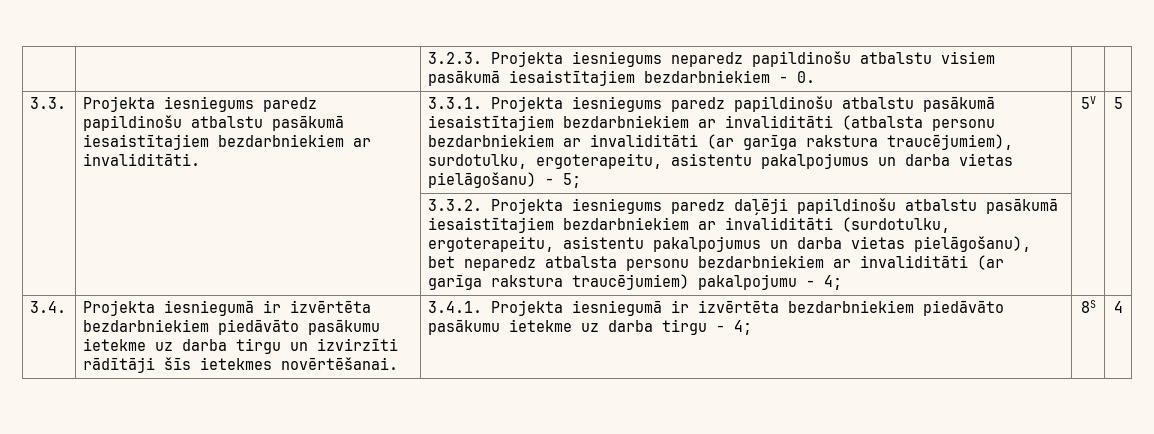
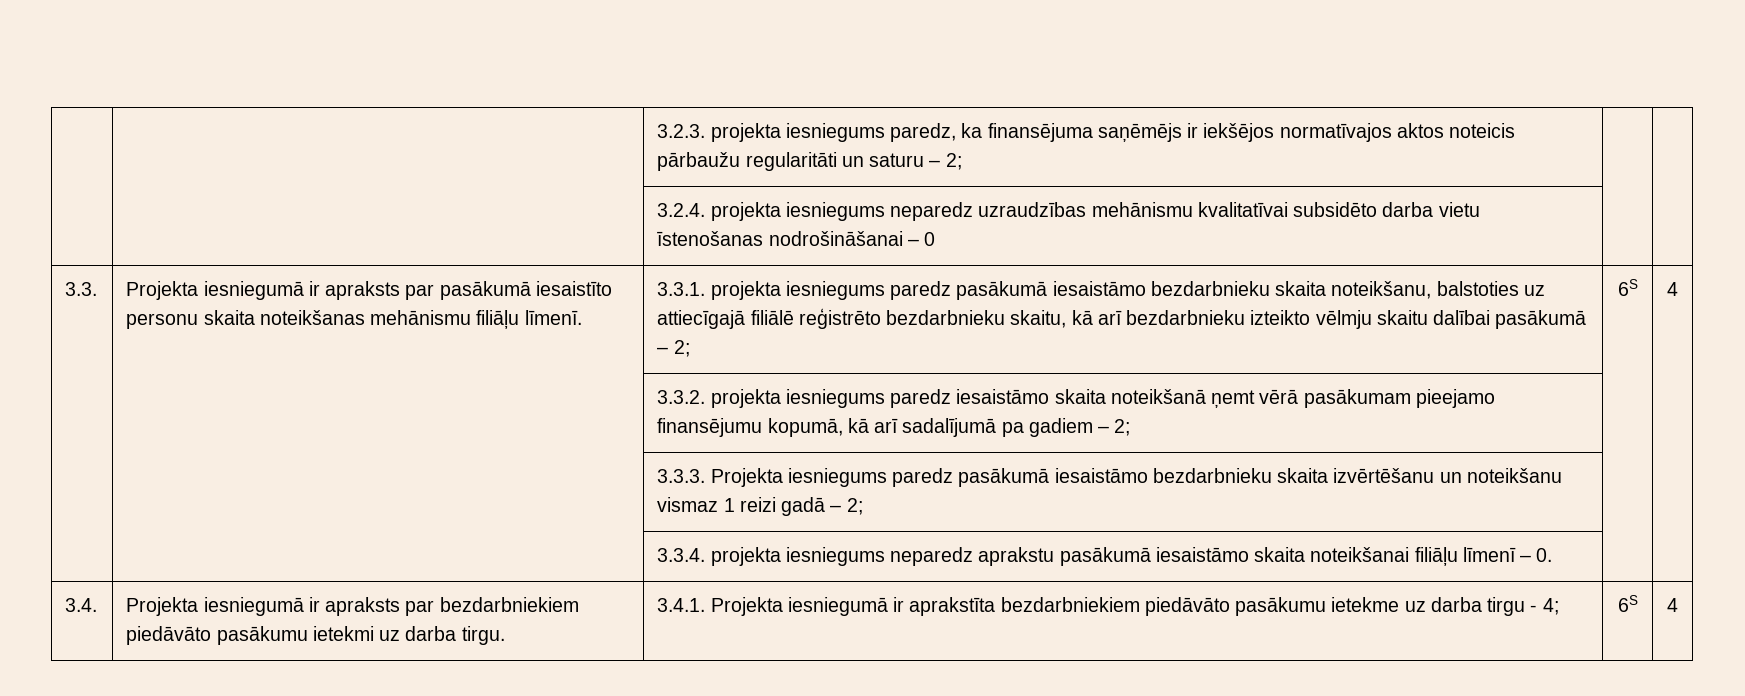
[491,51,996,67] [428,70,816,86] [30,97,67,109] [83,96,318,112] [83,115,345,131] [83,134,372,150] [83,153,201,166] [428,96,996,112] [428,115,996,131] [428,134,1014,150] [428,153,1014,169] [428,172,582,188] [1080,96,1096,109] [1113,97,1123,109] [428,198,1059,215] [428,217,951,233] [428,236,1032,252] [428,255,1005,271] [428,274,843,290] Projekta iesniegums neparedz papildinošu atbalstu visiem pasākumā iesaistītajiem bezdarbniekiem - 0. | | // 3.3. | Projekta iesniegums paredz papildinošu atbalstu pasākumā iesaistītajiem bezdarbniekiem ar invaliditāti. | 3.3.1. Projekta iesniegums paredz papildinošu atbalstu pasākumā iesaistītajiem bezdarbniekiem ar invaliditāti (atbalsta personu bezdarbniekiem ar invaliditāti (ar garīga rakstura traucējumiem), surdotulku, ergoterapeitu, asistentu pakalpojumus un darba vietas pielāgošanu) - 5; | 5V | 5 // | | 3.3.2. Projekta iesniegums paredz daļēji papildinošu atbalstu pasākumā iesaistītajiem bezdarbniekiem ar invaliditāti (surdotulku, ergoterapeitu, asistentu pakalpojumus un darba vietas pielāgošanu), bet neparedz atbalsta personu bezdarbniekiem ar invaliditāti (ar garīga rakstura traucējumiem) pakalpojumu - 4; -> [710,123,1516,142] [657,152,962,171] [657,202,1480,221] [657,231,936,246] [65,282,98,296] [126,281,612,300] [126,310,582,329] [657,281,1545,300] [657,308,1587,329] [657,340,690,357] [1617,279,1638,296] [1667,282,1678,296] [657,389,1495,408] [657,418,1131,437] [657,468,1562,487] [657,497,863,516] [657,547,1553,566] projekta iesniegums paredz, ka finansējuma saņēmējs ir iekšējos normatīvajos aktos noteicis pārbaužu regularitāti un saturu – 2; | | // | | 3.2.4. projekta iesniegums neparedz uzraudzības mehānismu kvalitatīvai subsidēto darba vietu īstenošanas nodrošināšanai – 0 | | // 3.3. | Projekta iesniegumā ir apraksts par pasākumā iesaistīto personu skaita noteikšanas mehānismu filiāļu līmenī. | 3.3.1. projekta iesniegums paredz pasākumā iesaistāmo bezdarbnieku skaita noteikšanu, balstoties uz attiecīgajā filiālē reģistrēto bezdarbnieku skaitu, kā arī bezdarbnieku izteikto vēlmju skaitu dalībai pasākumā – 2; | 6S | 4 // | | 3.3.2. projekta iesniegums paredz iesaistāmo skaita noteikšanā ņemt vērā pasākumam pieejamo finansējumu kopumā, kā arī sadalījumā pa gadiem – 2; | | // | | 3.3.3. Projekta iesniegums paredz pasākumā iesaistāmo bezdarbnieku skaita izvērtēšanu un noteikšanu vismaz 1 reizi gadā – 2; | | // | | 3.3.4. projekta iesniegums neparedz aprakstu pasākumā iesaistāmo skaita noteikšanai filiāļu līmenī – 0.
[290,300,372,313] [83,319,381,335] [83,338,399,354] [83,357,399,373] izvērtēta bezdarbniekiem piedāvāto pasākumu ietekme uz darba tirgu un izvirzīti rādītāji šīs ietekmes novērtēšanai. -> [325,597,579,616] [126,626,505,645] apraksts par bezdarbniekiem piedāvāto pasākumu ietekmi uz darba tirgu.
[698,300,780,313] izvērtēta -> [909,597,996,616] aprakstīta
[1080,300,1096,313] 8S -> [1617,595,1638,612] 6S

